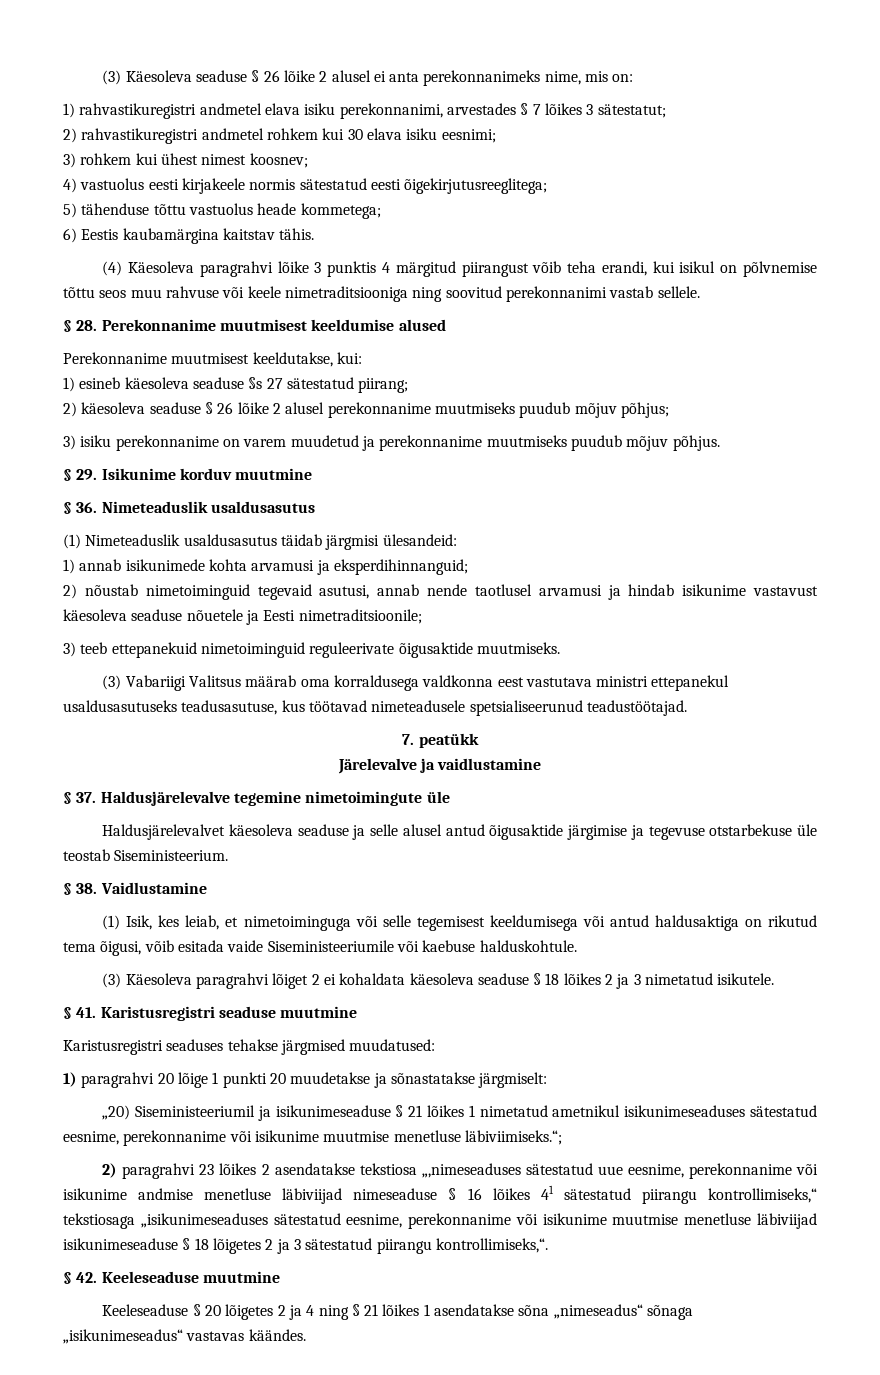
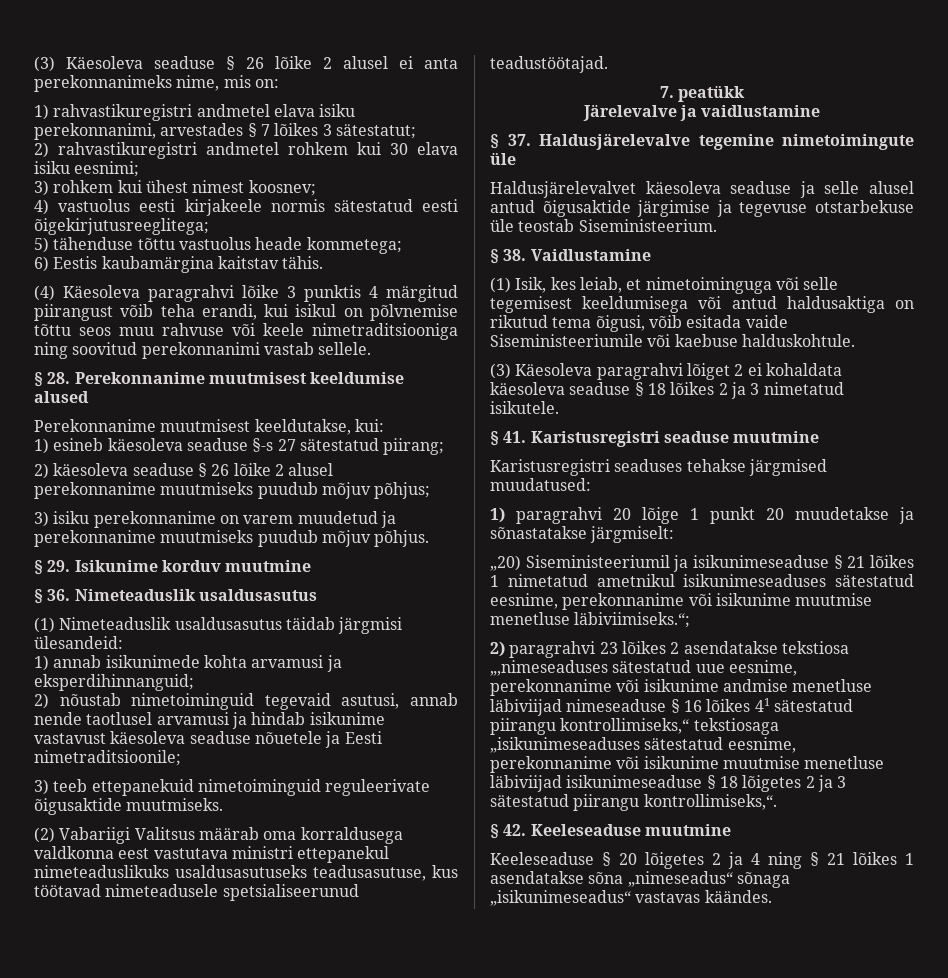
[248,377,263,389] §s -> [252,438,274,452] §-s
[102,675,122,690] (3) -> [34,827,55,843] (2)
(730, 683) none -> [34,865,169,878] nimeteaduslikuks
[222,1072,267,1088] punkti -> [710,507,755,524] punkt

